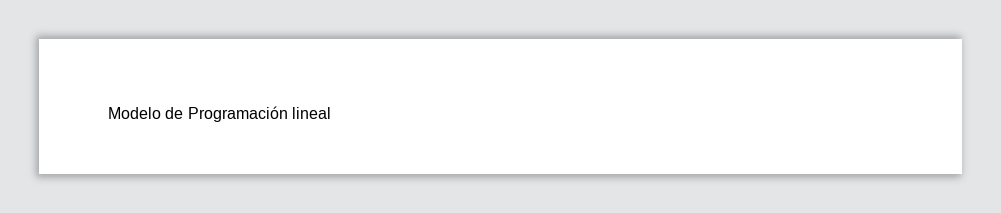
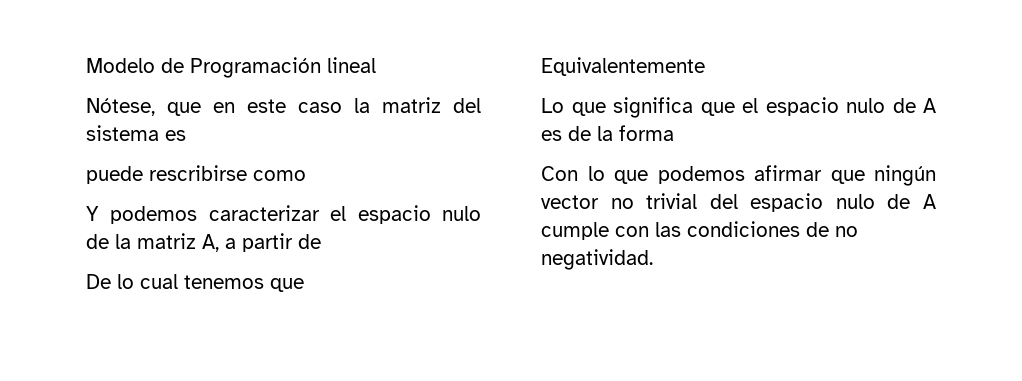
(331, 113) none -> [86,97,481,116] [86,125,186,141] [86,165,306,184] [86,205,481,224] [86,233,321,252] [86,274,304,292] [541,57,705,76] [541,97,936,118] [541,125,674,141] [541,165,936,186] [541,193,936,212] [541,221,858,240] [541,249,653,270] // Nótese, que en este caso la matriz del sistema es // puede rescribirse como // Y podemos caracterizar el espacio nulo de la matriz A, a partir de // De lo cual tenemos que // Equivalentemente // Lo que significa que el espacio nulo de A es de la forma // Con lo que podemos afirmar que ningún vector no trivial del espacio nulo de A cumple con las condiciones de no negatividad.

